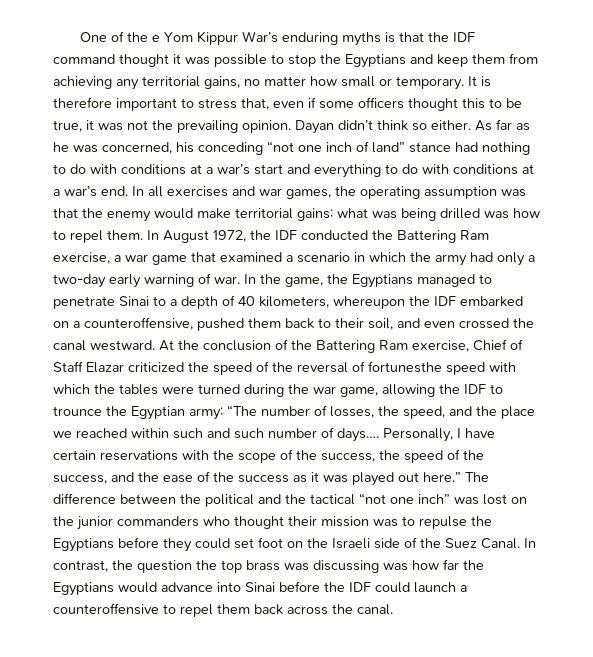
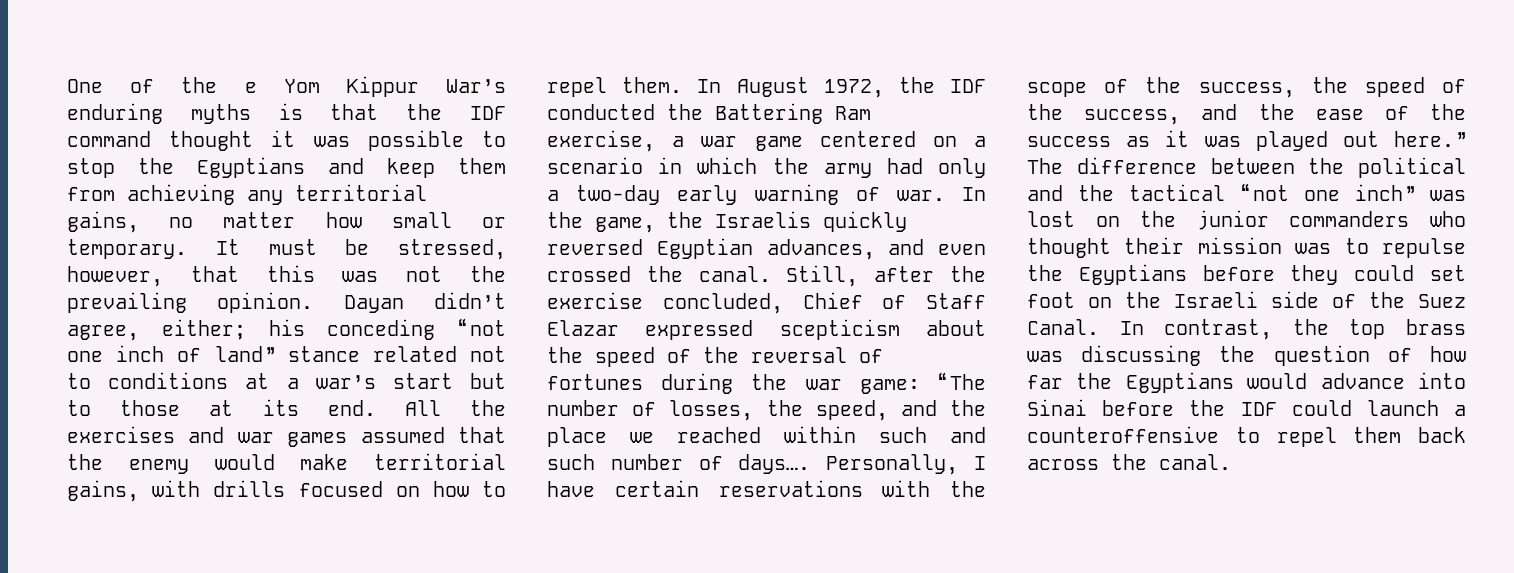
[481,76,491,87] [53,97,522,111] [53,120,94,132] is therefore important to stress that, even if some officers thought this to be true, it -> [268,239,506,260] [67,265,315,287] must be stressed, however, that this
[377,119,530,131] [53,142,172,154] think so either. As far as he was concerned, -> [67,319,246,341] agree, either;
[455,142,530,155] [53,164,117,174] had nothing to do with -> [372,346,506,362] [67,373,91,389] related not to
[287,164,534,178] [53,186,526,199] and everything to do with conditions at a war’s end. In all exercises and war games, the operating assumption was -> [470,373,506,389] [67,399,507,416] [67,426,445,447] but to those at its end. All the exercises and war games assumed
[297,208,509,221] gains: what was being drilled was -> [67,480,420,502] gains, with drills focused on
[191,252,282,262] that examined -> [819,131,957,147] centered on
[352,274,492,288] [53,295,523,309] [53,317,534,331] [53,339,469,353] Egyptians managed to penetrate Sinai to a depth of 40 kilometers, whereupon the IDF embarked on a counteroffensive, pushed them back to their soil, and even crossed the canal westward. At the conclusion of the Battering Ram exercise, -> [715,211,907,232] [547,238,986,260] [547,265,986,287] [547,292,783,314] Israelis quickly reversed Egyptian advances, and even crossed the canal. Still, after the exercise concluded,
[128,362,184,372] criticized -> [645,319,986,340] expressed scepticism about
[368,361,516,375] [53,384,503,397] [53,406,223,420] fortunesthe speed with which the tables were turned during the war game, allowing the IDF to trounce the Egyptian army: -> [547,373,920,394] fortunes during the war game:
[137,560,217,573] question the -> (1329, 327) none
[383,563,408,571] was -> [1219,345,1412,366] the question of

